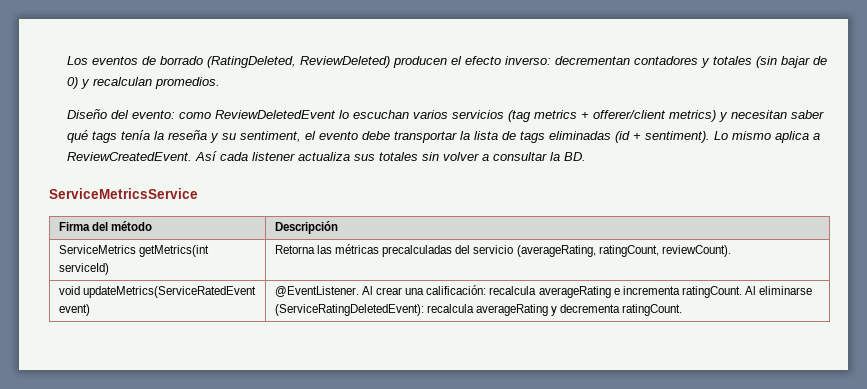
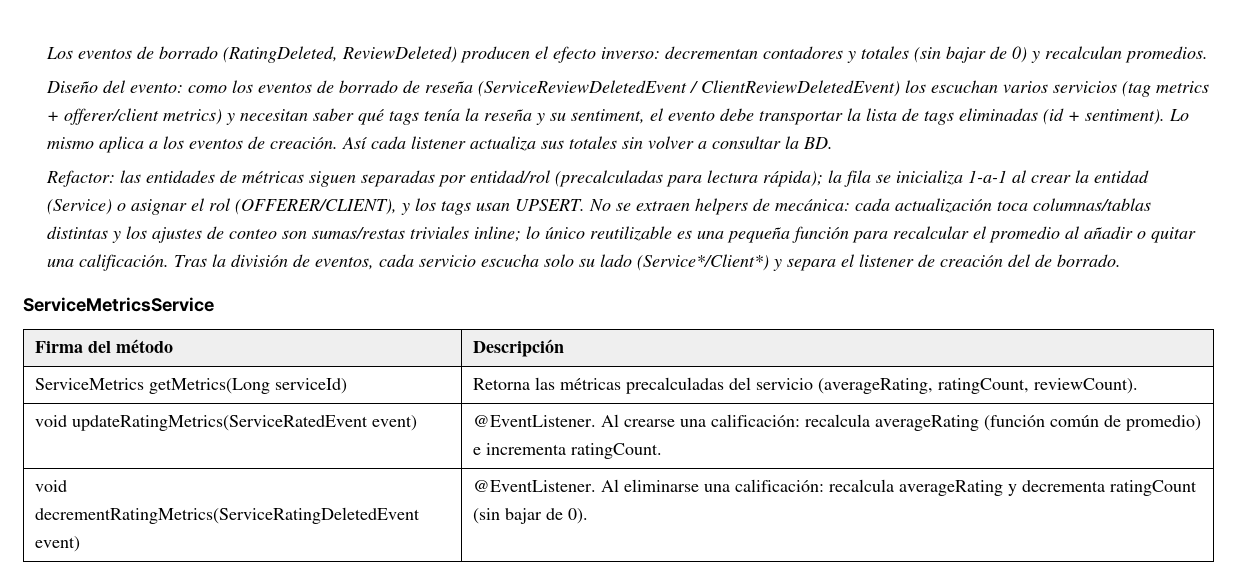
[215,110,350,119] ReviewDeletedEvent lo -> [231,80,926,97] los eventos de borrado de reseña (ServiceReviewDeletedEvent / ClientReviewDeletedEvent) los
[67,152,193,161] ReviewCreatedEvent. -> [162,136,338,149] los eventos de creación.
(587, 156) none -> [45,170,1149,187] [46,198,1151,215] [46,226,1196,243] [46,254,1121,271] // Refactor: las entidades de métricas siguen separadas por entidad/rol (precalculadas para lectura rápida); la fila se inicializa 1-a-1 al crear la entidad (Service) o asignar el rol (OFFERER/CLIENT), y los tags usan UPSERT. No se extraen helpers de mecánica: cada actualización toca columnas/tablas distintas y los ajustes de conteo son sumas/restas triviales inline; lo único reutilizable es una pequeña función para recalcular el promedio al añadir o quitar una calificación. Tras la división de eventos, cada servicio escucha solo su lado (Service*/Client*) y separa el listener de creación del de borrado.
[139,245,210,257] getMetrics(int -> [149,378,271,394] getMetrics(Long
[83,286,257,298] [58,304,90,316] [274,285,611,298] updateMetrics(ServiceRatedEvent event) | @EventListener. Al crear una calificación: recalcula averageRating -> [72,415,418,431] [473,414,1202,431] updateRatingMetrics(ServiceRatedEvent event) | @EventListener. Al crearse una calificación: recalcula averageRating (función común de promedio)
[744,286,813,295] [274,304,683,316] Al eliminarse (ServiceRatingDeletedEvent): recalcula averageRating y decrementa ratingCount. -> [35,480,68,492] [35,507,421,524] [35,536,81,552] [473,479,1198,496] [473,508,589,524] // void decrementRatingMetrics(ServiceRatingDeletedEvent event) | @EventListener. Al eliminarse una calificación: recalcula averageRating y decrementa ratingCount (sin bajar de 0).

